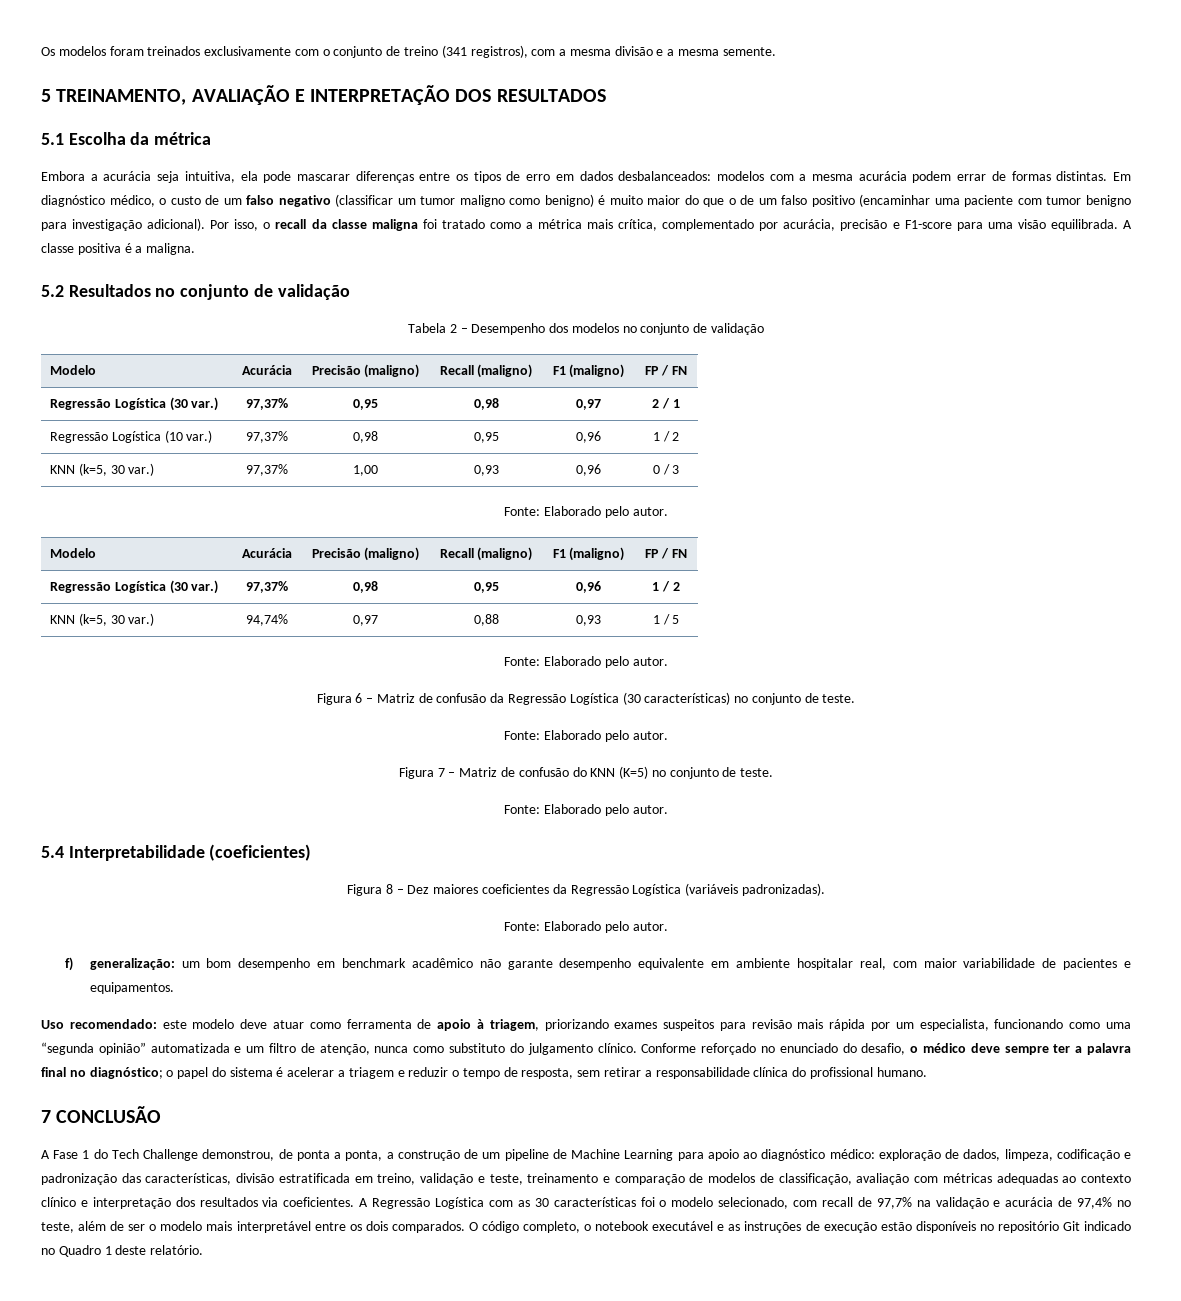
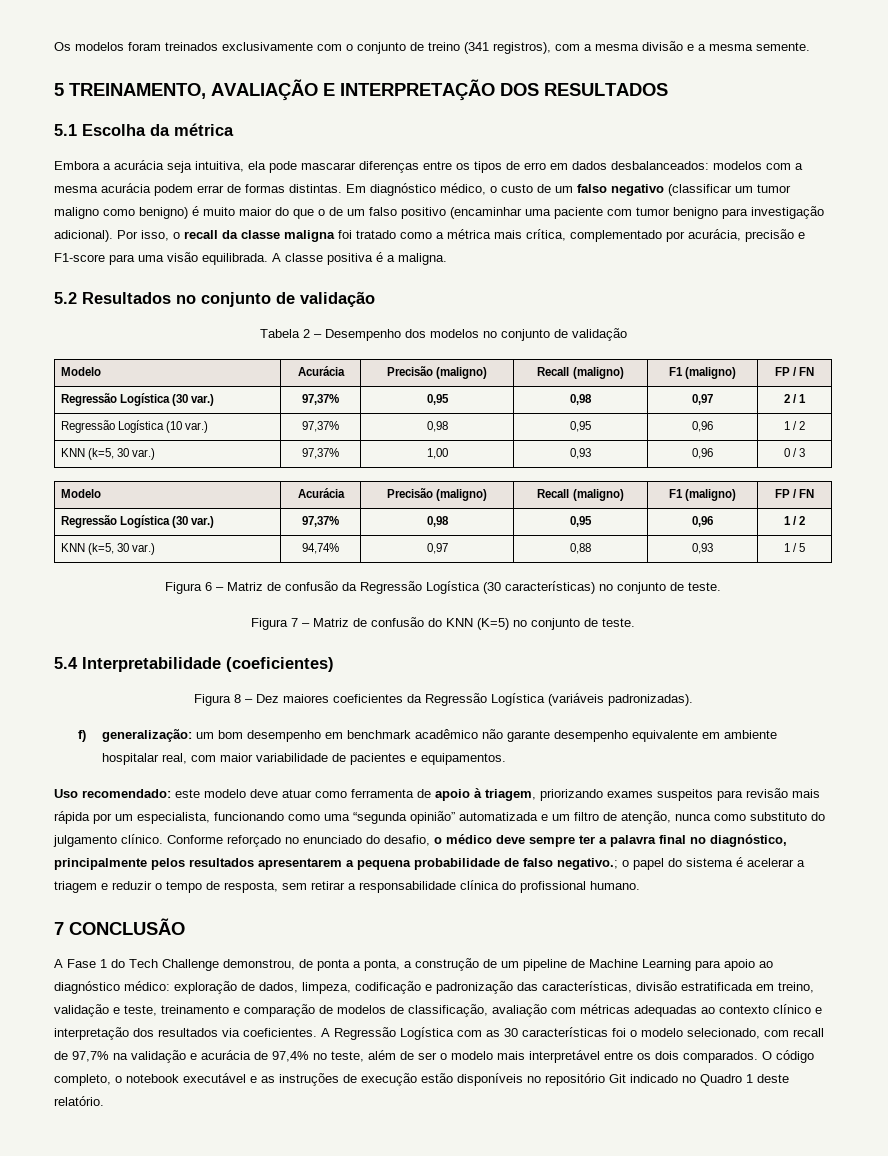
[504,506,668,518] // Fonte: Elaborado pelo autor. -> (806, 452) none
[504,656,668,668] // Fonte: Elaborado pelo autor. -> (806, 547) none
[504,730,668,742] // Fonte: Elaborado pelo autor. -> (721, 586) none
[504,804,668,816] // Fonte: Elaborado pelo autor. -> (635, 622) none
[504,921,668,933] // Fonte: Elaborado pelo autor. -> (693, 700) none
[89,1067,163,1079] diagnóstico; -> [710,834,787,847] [54,858,618,870] diagnóstico, principalmente pelos resultados apresentarem a pequena probabilidade de falso negativo.;

